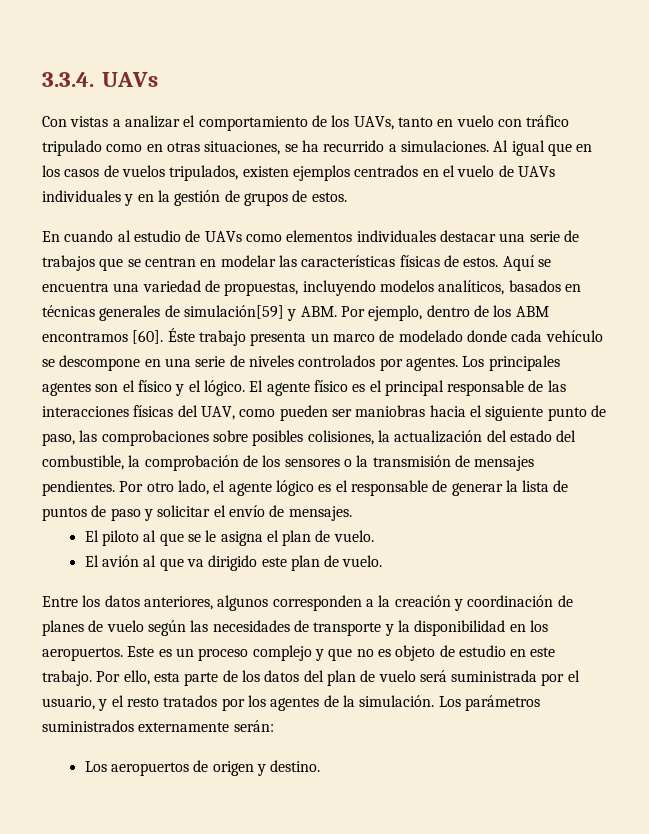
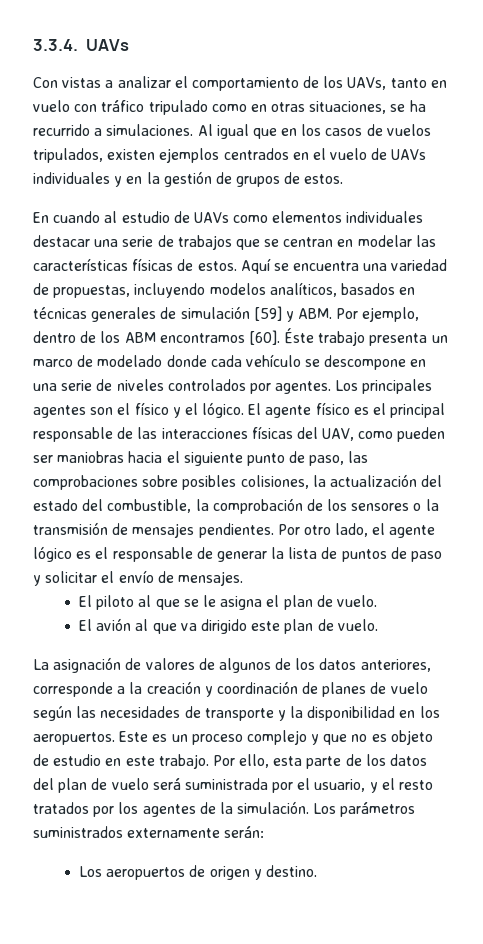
[183,305,284,319] simulación[59] -> [180,306,282,321] simulación [59]
[42,596,78,607] Entre -> [33,657,292,673] La asignación de valores de algunos de
[217,595,362,611] algunos corresponden -> [33,682,113,697] corresponde

